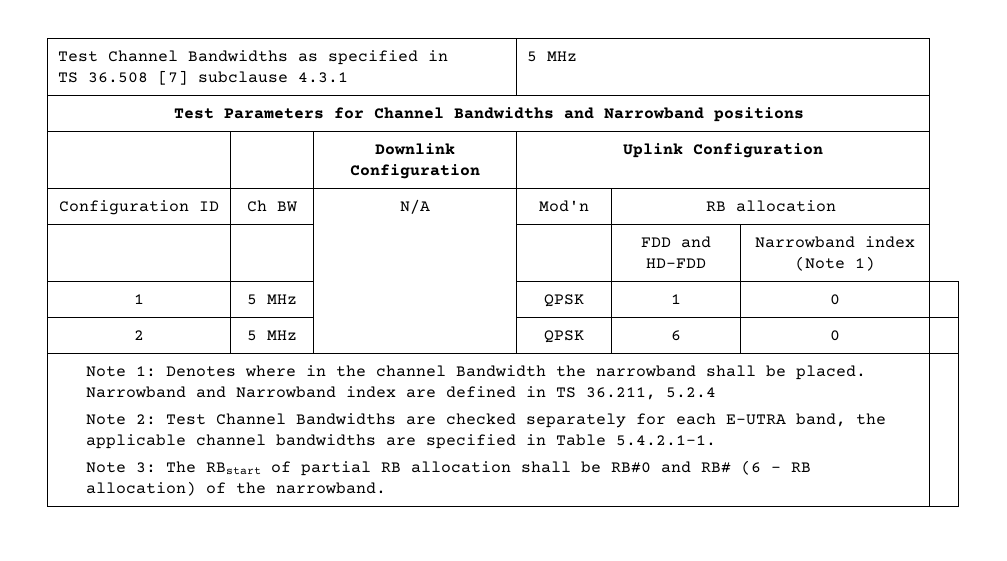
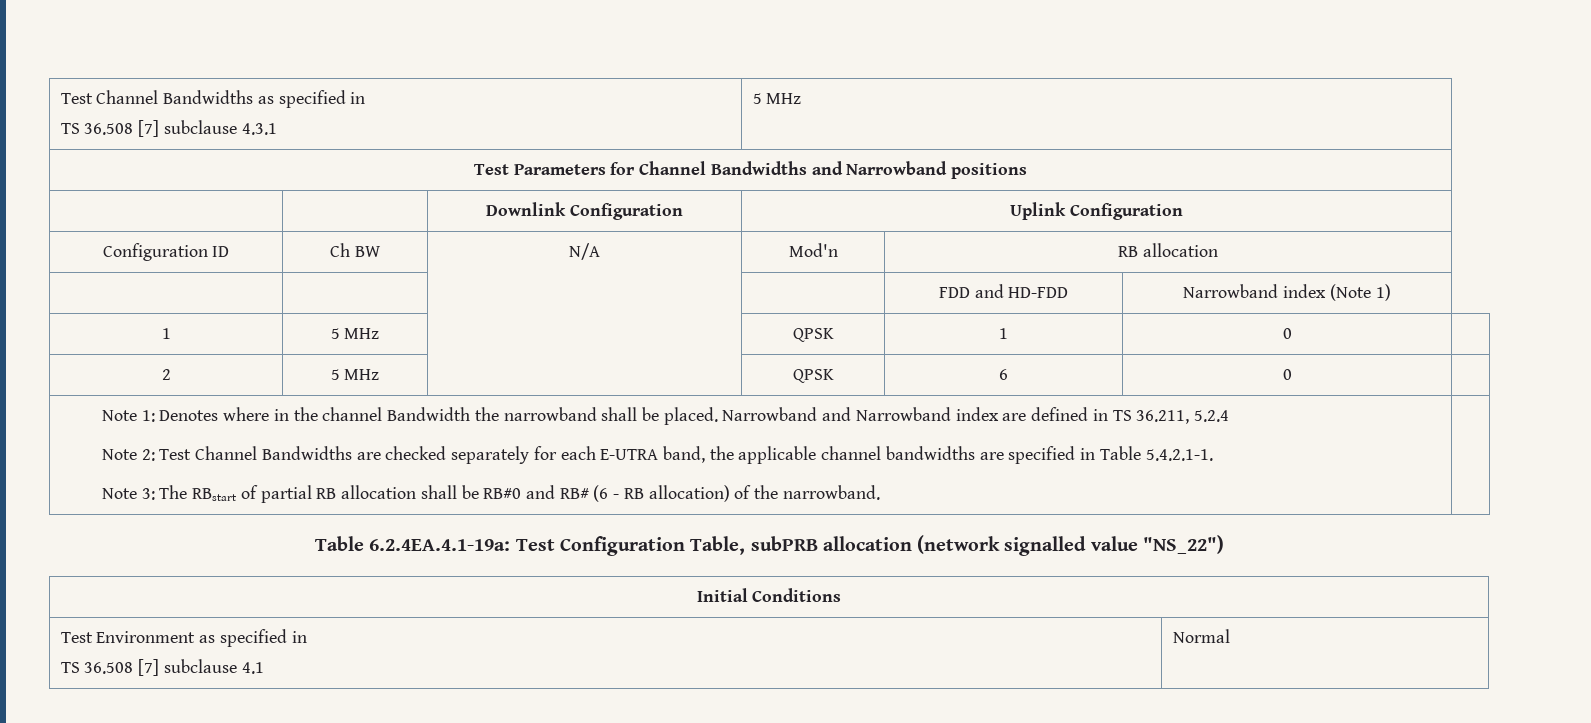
(387, 488) none -> [315,535,1224,556] [696,588,842,602] [60,629,307,647] [60,659,264,676] [1172,629,1230,643] // Table 6.2.4EA.4.1-19a: Test Configuration Table, subPRB allocation (network signalled value "NS_22") // Initial Conditions // Test Environment as specified in // TS 36.508 [7] subclause 4.1 | Normal

